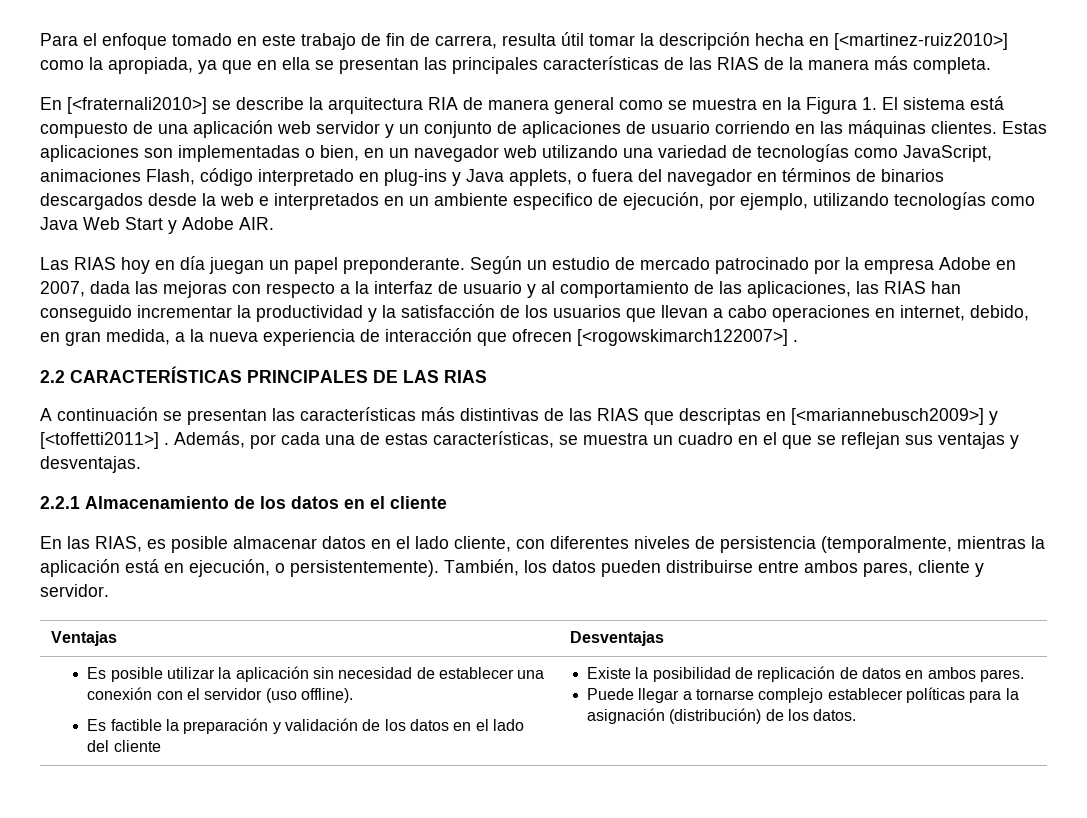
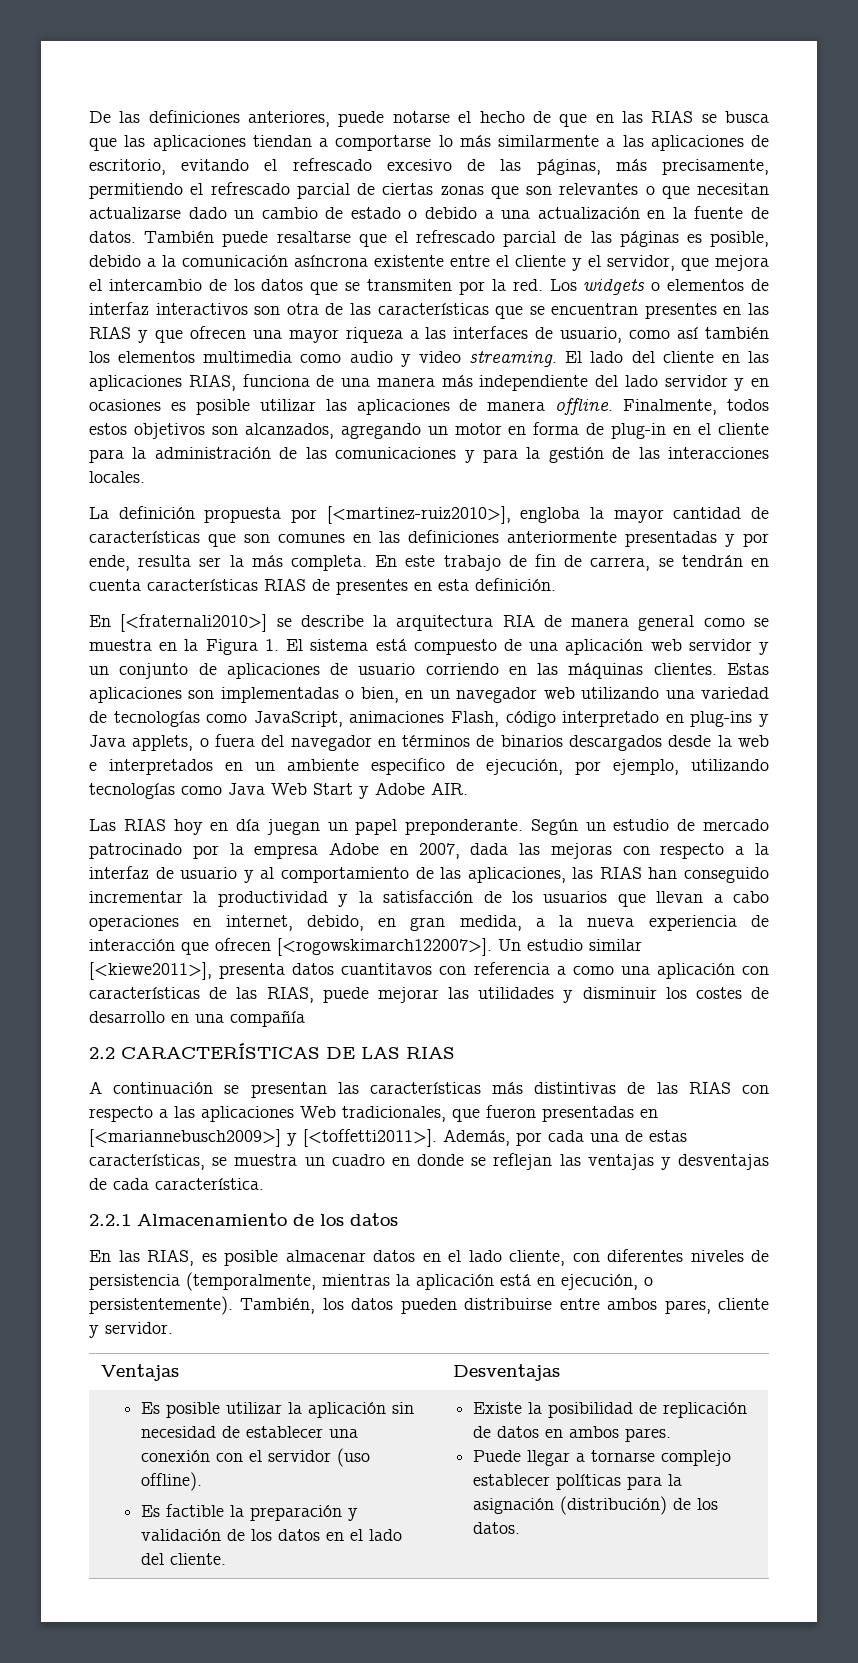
[40,33,257,50] Para el enfoque tomado en -> [89,110,769,127] [89,135,769,151] [89,158,769,175] [89,182,769,199] [89,206,769,219] [89,230,769,247] [89,255,769,271] [89,279,770,295] [89,302,770,319] [89,326,770,343] [89,351,769,367] [89,374,769,391] [89,398,769,415] [89,422,769,439] [89,447,769,463] [89,471,145,483] [89,506,769,524] [89,530,769,547] [89,555,398,571] De las definiciones anteriores, puede notarse el hecho de que en las RIAS se busca que las aplicaciones tiendan a comportarse lo más similarmente a las aplicaciones de escritorio, evitando el refrescado excesivo de las páginas, más precisamente, permitiendo el refrescado parcial de ciertas zonas que son relevantes o que necesitan actualizarse dado un cambio de estado o debido a una actualización en la fuente de datos. También puede resaltarse que el refrescado parcial de las páginas es posible, debido a la comunicación asíncrona existente entre el cliente y el servidor, que mejora el intercambio de los datos que se transmiten por la red. Los widgets o elementos de interfaz interactivos son otra de las características que se encuentran presentes en las RIAS y que ofrecen una mayor riqueza a las interfaces de usuario, como así también los elementos multimedia como audio y video streaming. El lado del cliente en las aplicaciones RIAS, funciona de una manera más independiente del lado servidor y en ocasiones es posible utilizar las aplicaciones de manera offline. Finalmente, todos estos objetivos son alcanzados, agregando un motor en forma de plug-in en el cliente para la administración de las comunicaciones y para la gestión de las interacciones locales. // La definición propuesta por [<martinez-ruiz2010>], engloba la mayor cantidad de características que son comunes en las definiciones anteriormente presentadas y por ende, resulta ser la más completa. En
[502,32,1008,50] [40,56,991,74] resulta útil tomar la descripción hecha en [<martinez-ruiz2010>] como la apropiada, ya que en ella se presentan las principales características de las RIAS de la manera más completa. -> [658,555,769,567] [89,578,556,595] se tendrán en cuenta características RIAS de presentes en esta definición.
[577,329,798,346] [<rogowskimarch122007>] . -> [277,938,642,956] [89,962,770,980] [89,986,769,1003] [89,1010,305,1027] [<rogowskimarch122007>]. Un estudio similar [<kiewe2011>], presenta datos cuantitavos con referencia a como una aplicación con características de las RIAS, puede mejorar las utilidades y disminuir los costes de desarrollo en una compañía
[247,370,368,383] PRINCIPALES -> (320, 1051) none
[644,408,761,425] que descriptas -> [741,1085,769,1094] [89,1105,634,1122] con respecto a las aplicaciones Web tradicionales, que fueron presentadas
[40,432,169,449] [<toffetti2011>] . -> [303,1129,437,1147] [<toffetti2011>].
[763,432,812,449] el que -> [417,1154,464,1166] donde
[905,435,933,445] sus -> [559,1154,581,1166] las
[40,456,141,473] desventajas. -> [678,1154,769,1170] [89,1178,264,1190] desventajas de cada característica.
[344,496,447,509] en el cliente -> (398, 1219) none
[113,740,161,752] cliente -> [169,1553,226,1565] cliente.

